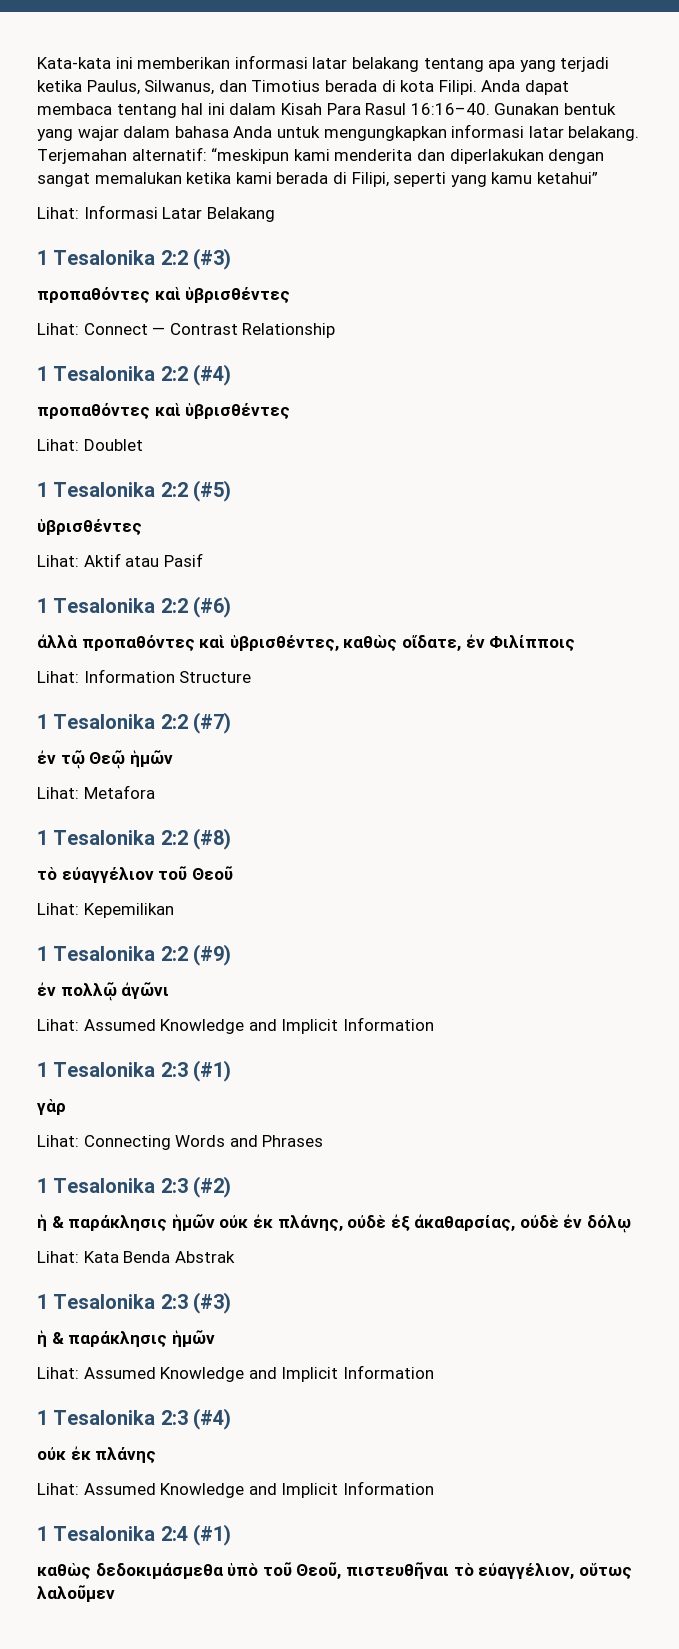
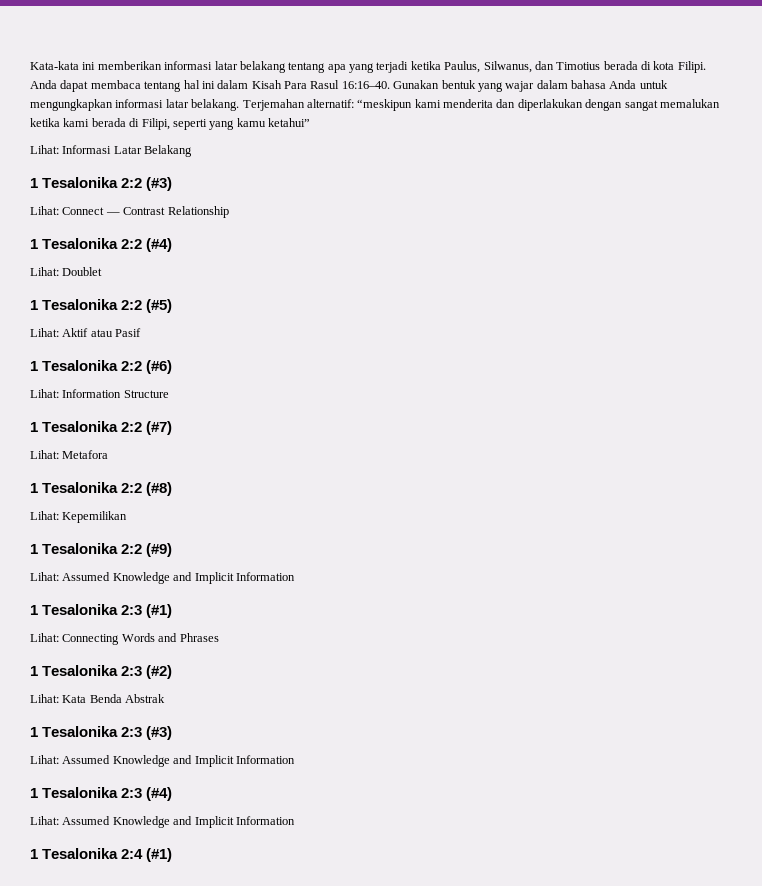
[37,287,291,304] // προπαθόντες καὶ ὑβρισθέντες -> (173, 184) none
[37,403,291,420] // προπαθόντες καὶ ὑβρισθέντες -> (173, 245) none
[37,519,142,536] // ὑβρισθέντες -> (173, 306) none
[37,634,576,652] // ἀλλὰ προπαθόντες καὶ ὑβρισθέντες, καθὼς οἴδατε, ἐν Φιλίπποις -> (173, 367) none
[37,750,173,769] // ἐν τῷ Θεῷ ἡμῶν -> (173, 428) none
[37,866,233,883] // τὸ εὐαγγέλιον τοῦ Θεοῦ -> (173, 489) none
[37,982,170,1001] // ἐν πολλῷ ἀγῶνι -> (173, 550) none
[37,1099,66,1115] // γὰρ -> (173, 611) none
[37,1214,632,1233] // ἡ & παράκλησις ἡμῶν οὐκ ἐκ πλάνης, οὐδὲ ἐξ ἀκαθαρσίας, οὐδὲ ἐν δόλῳ -> (173, 672) none
[37,1330,215,1348] // ἡ & παράκλησις ἡμῶν -> (173, 733) none
[37,1446,157,1464] // οὐκ ἐκ πλάνης -> (173, 794) none
[37,1562,632,1580] [37,1585,115,1602] // καθὼς δεδοκιμάσμεθα ὑπὸ τοῦ Θεοῦ, πιστευθῆναι τὸ εὐαγγέλιον, οὕτως λαλοῦμεν -> (173, 855) none

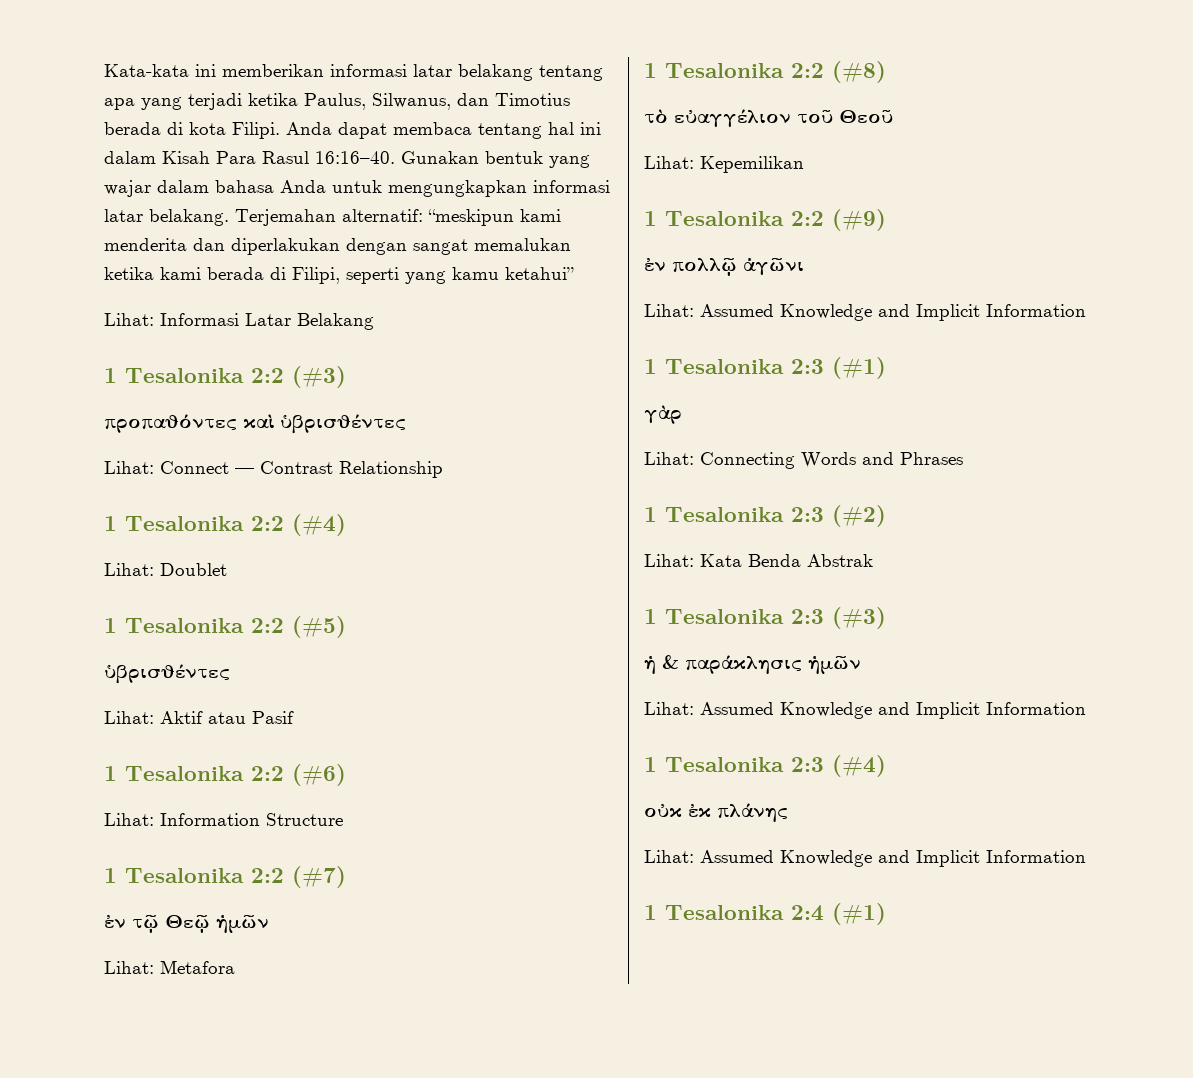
(173, 184) none -> [104,414,406,434] // προπαθόντες καὶ ὑβρισθέντες
(173, 306) none -> [104,664,230,684] // ὑβρισθέντες
(173, 428) none -> [104,915,269,934] // ἐν τῷ Θεῷ ἡμῶν
(173, 489) none -> [644,109,893,127] // τὸ εὐαγγέλιον τοῦ Θεοῦ
(173, 550) none -> [644,258,804,276] // ἐν πολλῷ ἀγῶνι
(173, 611) none -> [644,405,682,424] // γὰρ
(173, 733) none -> [644,655,861,675] // ἡ & παράκλησις ἡμῶν
(173, 794) none -> [644,803,788,822] // οὐκ ἐκ πλάνης

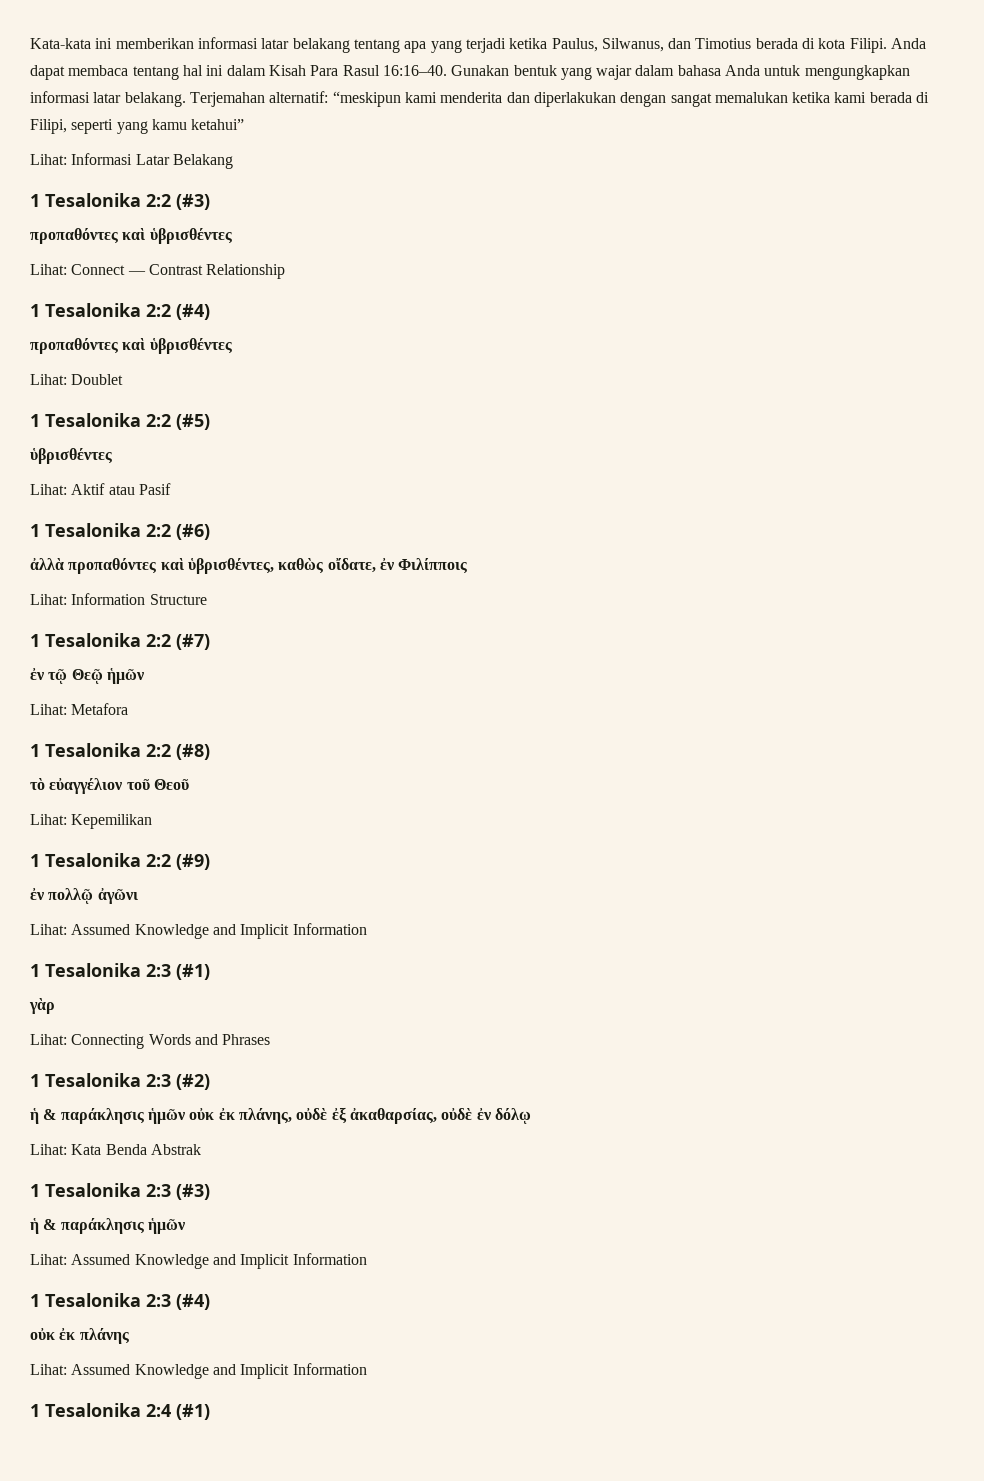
(346, 525) none -> [30,338,232,354] // προπαθόντες καὶ ὑβρισθέντες
(346, 775) none -> [30,558,468,574] // ἀλλὰ προπαθόντες καὶ ὑβρισθέντες, καθὼς οἴδατε, ἐν Φιλίπποις
(886, 516) none -> [30,1107,531,1124] // ἡ & παράκλησις ἡμῶν οὐκ ἐκ πλάνης, οὐδὲ ἐξ ἀκαθαρσίας, οὐδὲ ἐν δόλῳ

